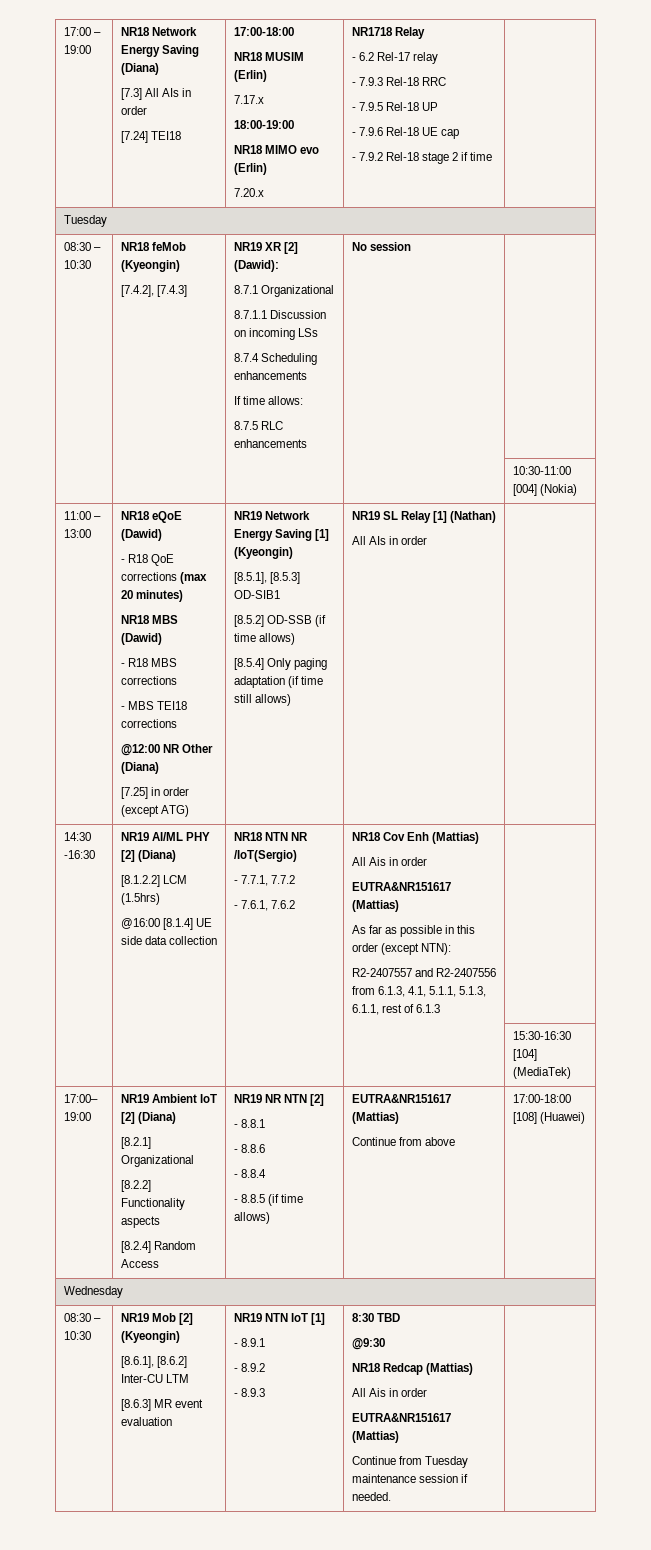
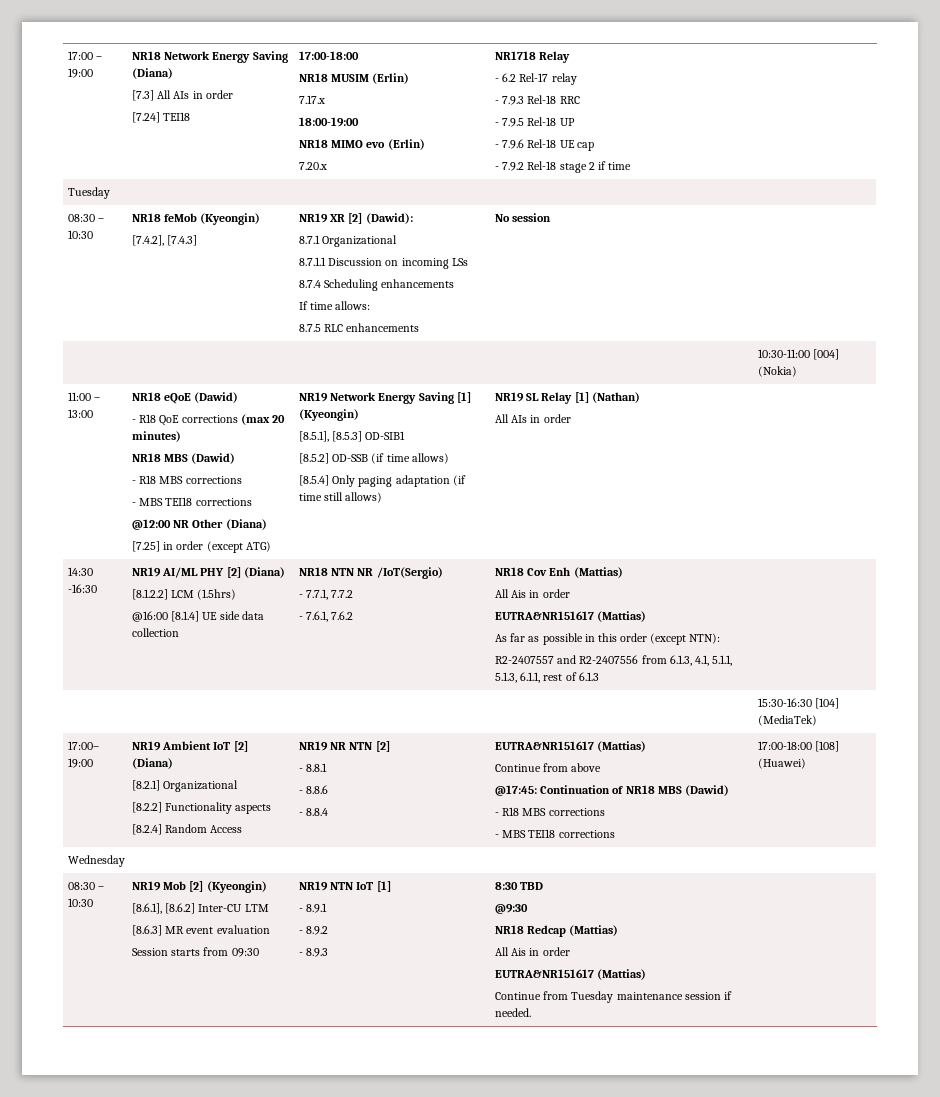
[233,1194,303,1206] [233,1212,270,1224] // - 8.8.5 (if time allows) -> (329, 812) none
(455, 1141) none -> [495,785,729,796] [495,807,605,816] [495,829,615,838] // @17:45: Continuation of NR18 MBS (Dawid) // - R18 MBS corrections // - MBS TEI18 corrections
(172, 1421) none -> [132,947,259,957] // Session starts from 09:30

